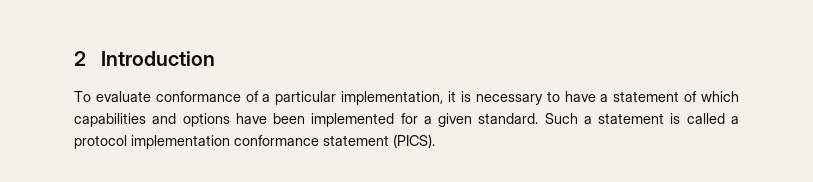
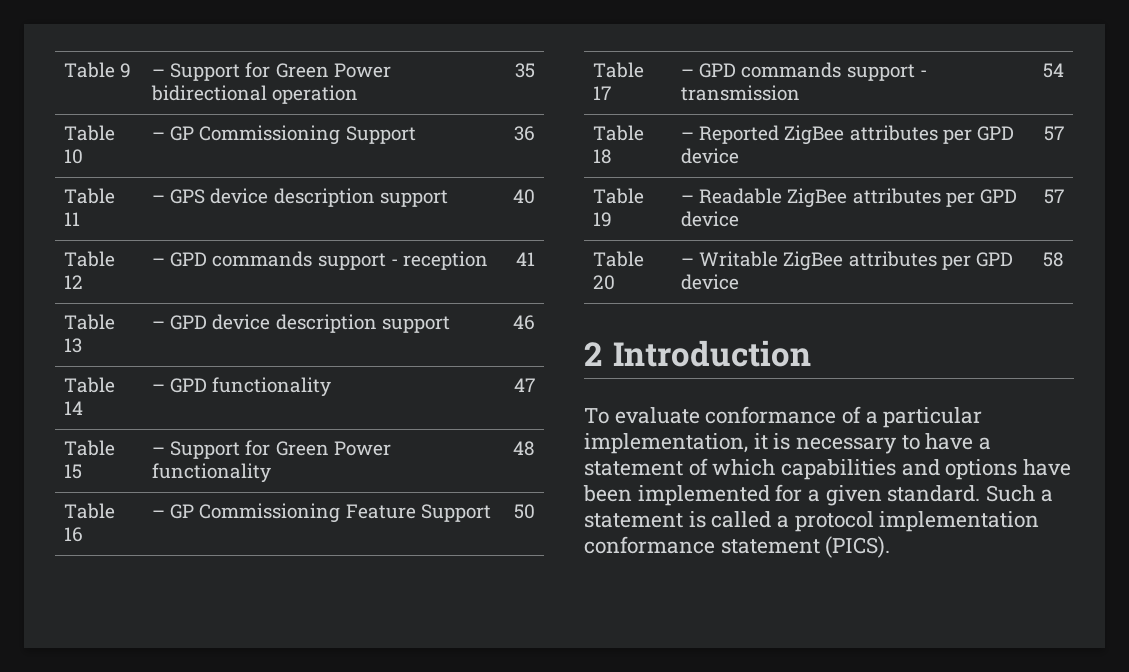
(74, 58) none -> [64,62,132,78] [152,62,391,81] [151,85,359,104] [514,63,535,78] [64,125,116,141] [64,149,84,164] [152,125,416,145] [513,126,535,141] [64,188,116,204] [64,212,81,226] [152,188,448,207] [512,189,535,204] [64,251,116,267] [64,275,84,289] [152,251,488,270] [515,252,535,266] [64,314,116,330] [64,338,83,353] [152,314,450,333] [512,315,535,330] [64,377,116,393] [64,401,84,415] [152,377,332,397] [513,378,535,392] [64,440,116,456] [64,464,83,479] [152,440,391,459] [152,463,272,483] [512,441,535,456] [64,503,116,519] [64,527,84,542] [152,503,491,523] [513,504,535,519] [593,62,645,78] [593,86,612,100] [681,62,927,81] [681,85,801,101] [1042,63,1064,78] [593,125,645,141] [593,149,613,164] [681,125,1014,145] [681,148,740,164] [1043,126,1064,141] [593,188,645,204] [593,212,613,227] [681,188,1017,208] [681,211,740,227] [1043,189,1064,204] [593,251,645,267] [593,275,616,290] [681,251,1013,271] [681,274,740,290] [1042,252,1064,267] Table 9 | – Support for Green Power bidirectional operation | 35 // Table 10 | – GP Commissioning Support | 36 // Table 11 | – GPS device description support | 40 // Table 12 | – GPD commands support - reception | 41 // Table 13 | – GPD device description support | 46 // Table 14 | – GPD functionality | 47 // Table 15 | – Support for Green Power functionality | 48 // Table 16 | – GP Commissioning Feature Support | 50 // Table 17 | – GPD commands support - transmission | 54 // Table 18 | – Reported ZigBee attributes per GPD device | 57 // Table 19 | – Readable ZigBee attributes per GPD device | 57 // Table 20 | – Writable ZigBee attributes per GPD device | 58 //

